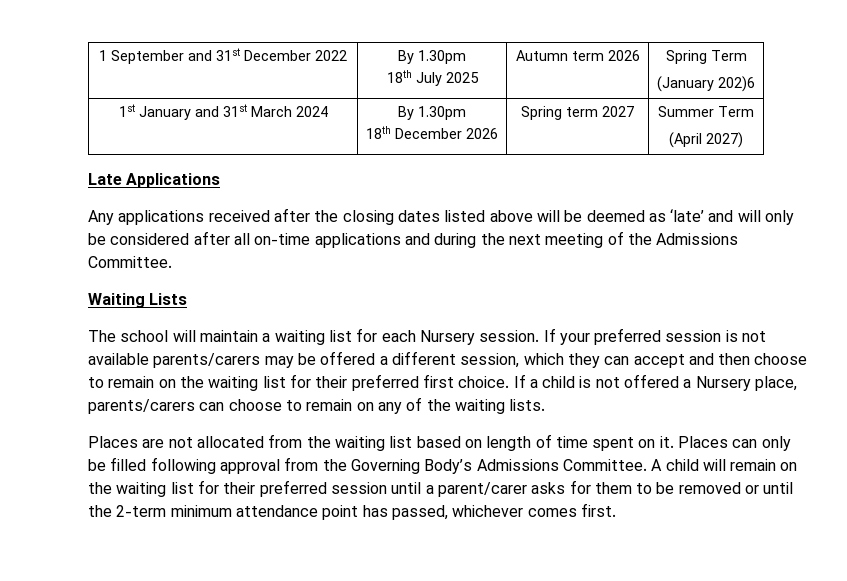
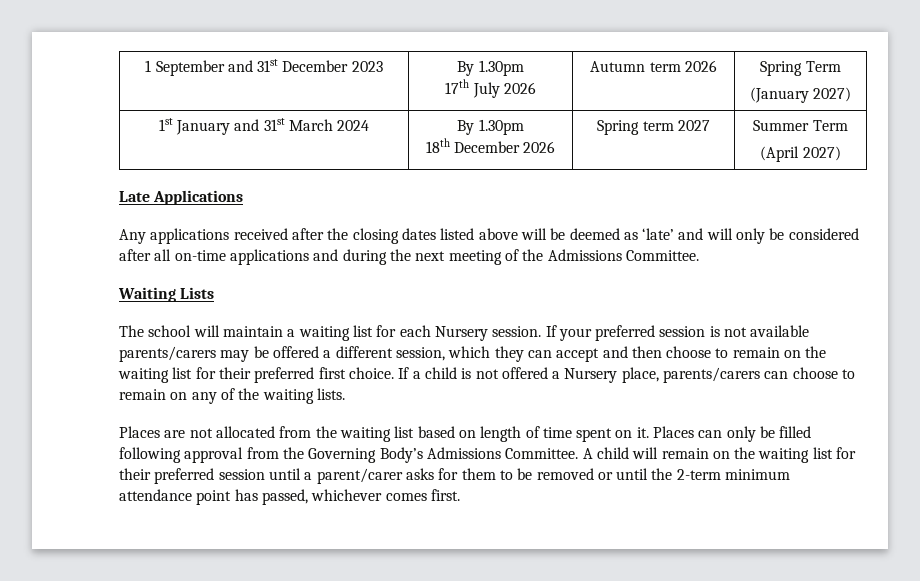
[315,50,347,61] [398,50,466,64] [386,70,479,86] 2022 | By 1.30pm // 18th July 2025 -> [351,61,383,72] [457,60,524,76] [445,79,536,98] 2023 | By 1.30pm // 17th July 2026
[718,76,755,92] 202)6 -> [813,87,852,102] 2027)

